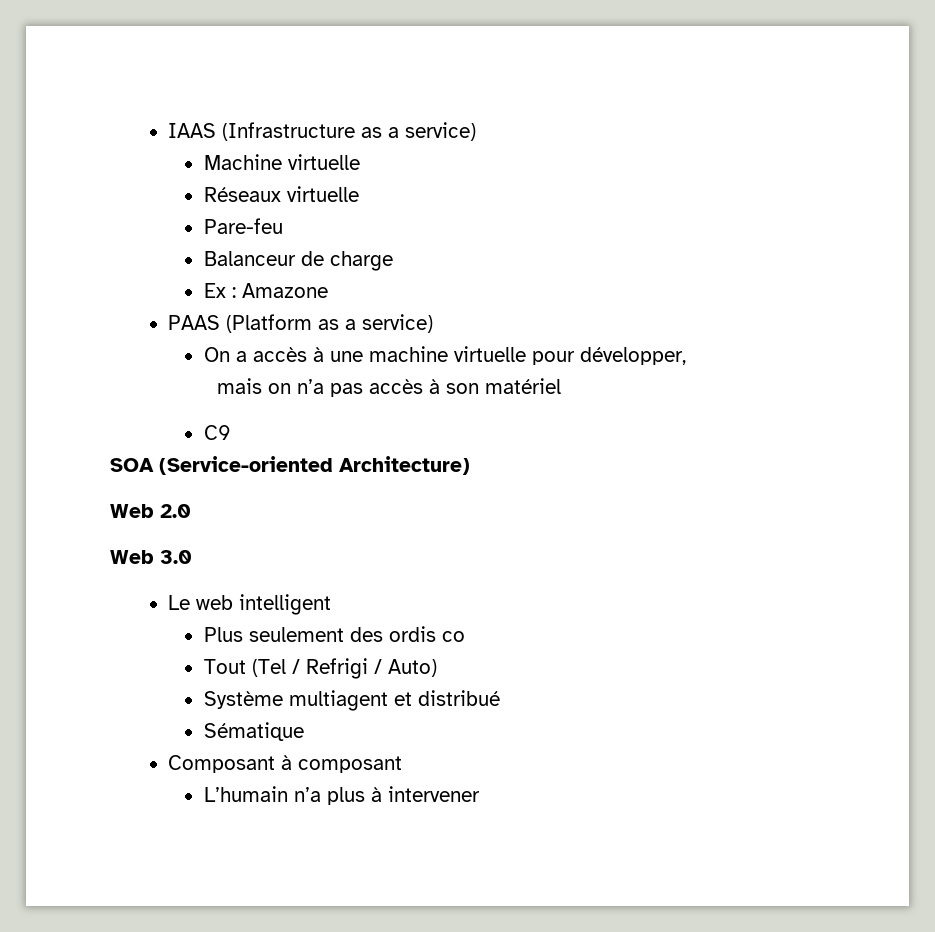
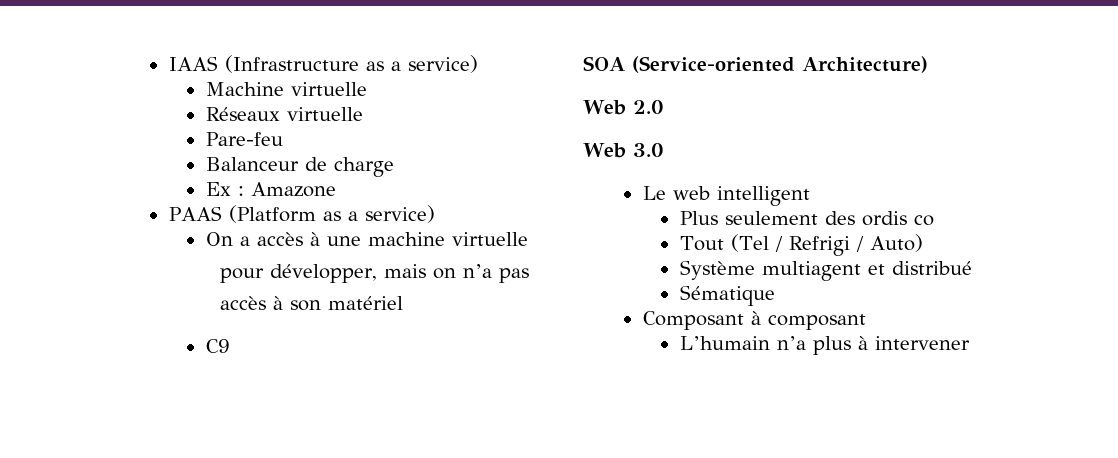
(526, 354) none -> (528, 239) //
(686, 356) // -> (378, 273) none
(363, 390) none -> (530, 275) //

